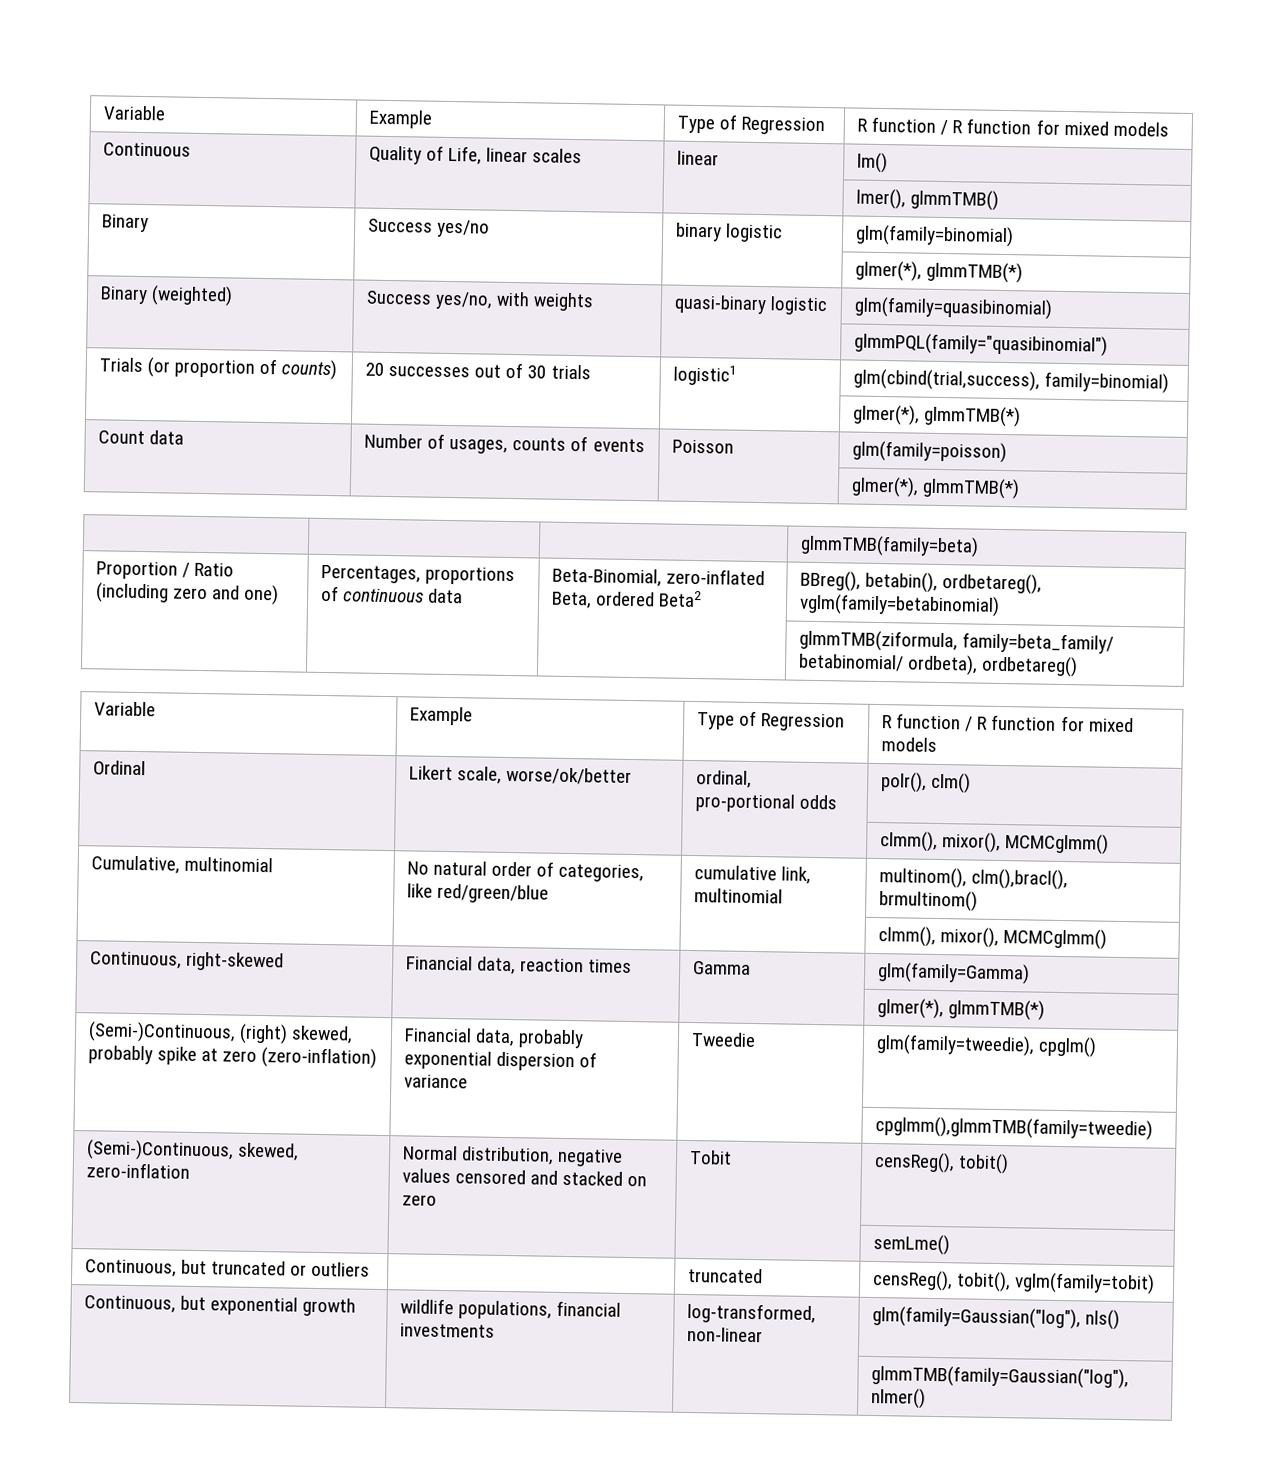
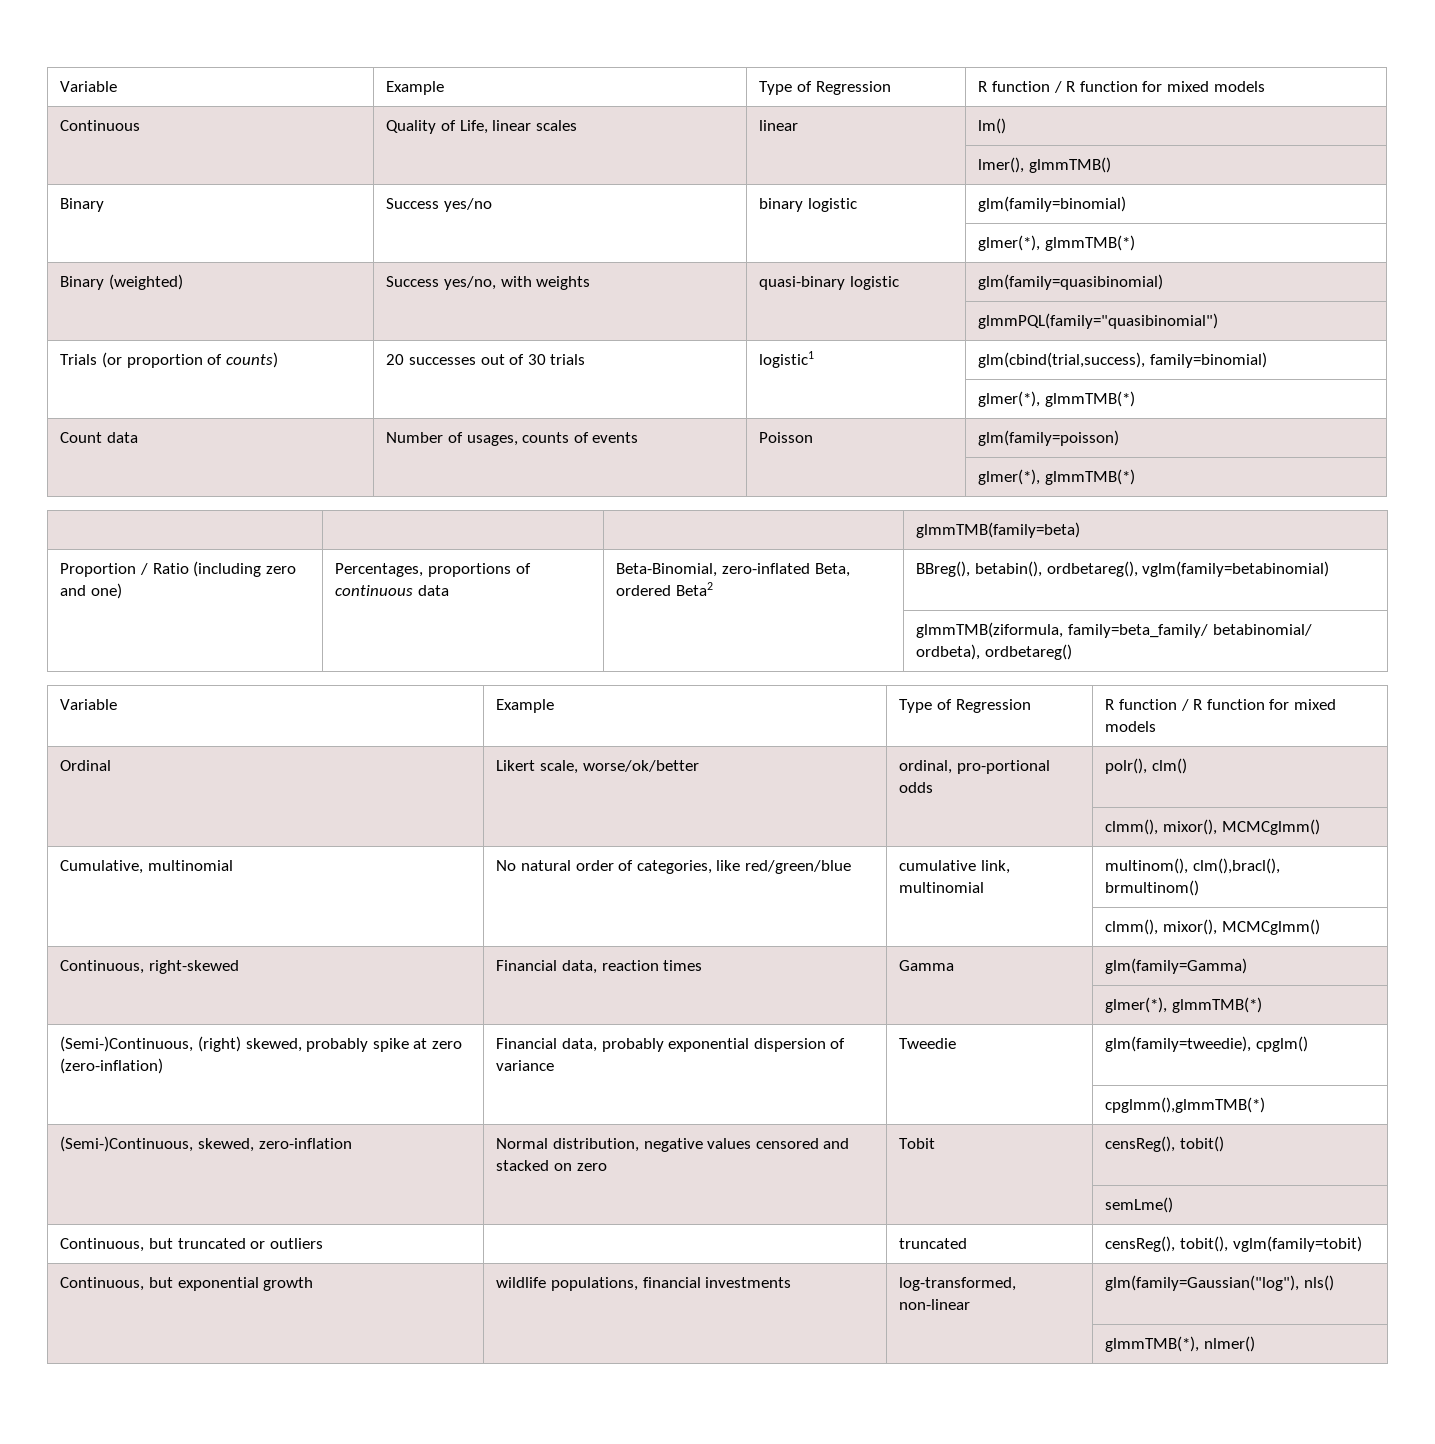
[874,1115,1153,1141] cpglmm(),glmmTMB(family=tweedie) -> [1105,1097,1266,1113] cpglmm(),glmmTMB(*)
[870,1364,1129,1390] glmmTMB(family=Gaussian("log"), -> [1105,1336,1200,1352] glmmTMB(*),

